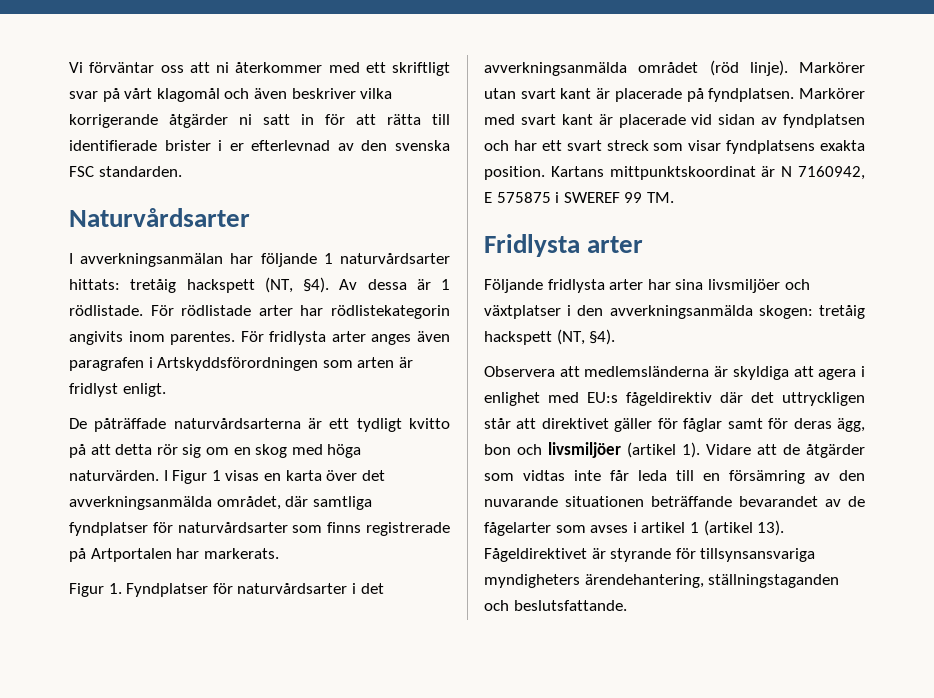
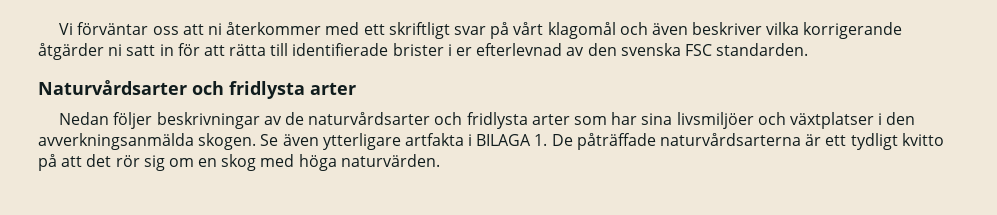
[69,253,450,267] [69,277,450,293] [69,305,450,319] [69,331,450,345] [69,357,413,371] [69,383,166,397] // I avverkningsanmälan har följande 1 naturvårdsarter hittats: tretåig hackspett (NT, §4). Av dessa är 1 rödlistade. För rödlistade arter har rödlistekategorin angivits inom parentes. För fridlysta arter anges även paragrafen i Artskyddsförordningen som arten är fridlyst enligt. // -> [192,81,356,99] [59,112,916,129] [38,133,548,150] och fridlysta arter // Nedan följer beskrivningar av de naturvårdsarter och fridlysta arter som har sina livsmiljöer och växtplatser i den avverkningsanmälda skogen. Se även ytterligare artfakta i BILAGA 1.
[115,444,153,455] detta -> [86,154,112,167] det
[163,470,385,484] [69,496,372,510] [69,522,450,536] [69,548,279,562] [69,583,384,597] [484,60,865,76] [484,88,865,102] [484,114,865,128] [484,140,865,154] [484,166,865,180] [484,192,674,203] [484,234,644,257] [484,279,810,293] [484,305,865,319] [484,329,616,345] [484,366,865,380] [484,392,865,406] [484,418,866,432] [484,442,865,458] [484,470,865,484] [484,496,865,507] [484,520,785,536] [484,548,816,562] [484,574,840,588] [484,600,627,611] I Figur 1 visas en karta över det avverkningsanmälda området, där samtliga fyndplatser för naturvårdsarter som finns registrerade på Artportalen har markerats. // Figur 1. Fyndplatser för naturvårdsarter i det avverkningsanmälda området (röd linje). Markörer utan svart kant är placerade på fyndplatsen. Markörer med svart kant är placerade vid sidan av fyndplatsen och har ett svart streck som visar fyndplatsens exakta position. Kartans mittpunktskoordinat är N 7160942, E 575875 i SWEREF 99 TM. // Fridlysta arter // Följande fridlysta arter har sina livsmiljöer och växtplatser i den avverkningsanmälda skogen: tretåig hackspett (NT, §4). // Observera att medlemsländerna är skyldiga att agera i enlighet med EU:s fågeldirektiv där det uttryckligen står att direktivet gäller för fåglar samt för deras ägg, bon och livsmiljöer (artikel 1). Vidare att de åtgärder som vidtas inte får leda till en försämring av den nuvarande situationen beträffande bevarandet av de fågelarter som avses i artikel 1 (artikel 13). Fågeldirektivet är styrande för tillsynsansvariga myndigheters ärendehantering, ställningstaganden och beslutsfattande. -> (440, 160) none

